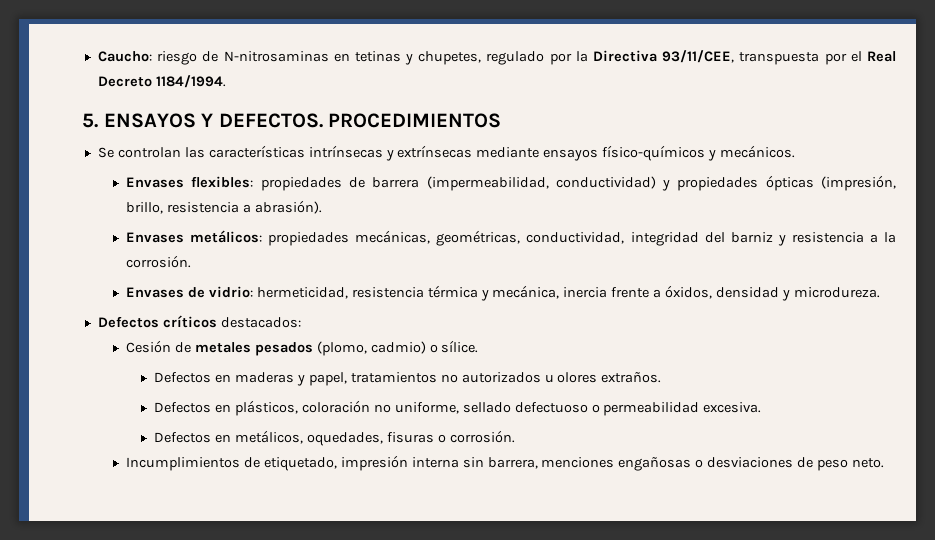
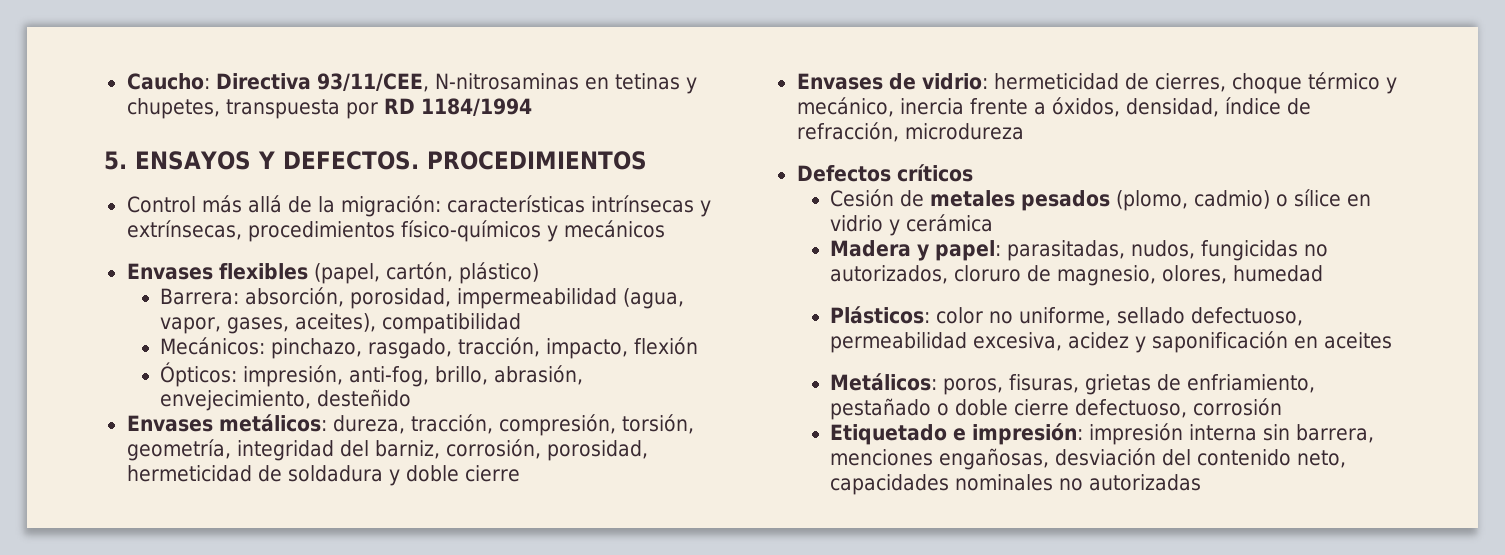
[157,51,219,65] riesgo de -> [215,73,429,92] Directiva 93/11/CEE,
[486,50,896,65] [97,75,226,88] regulado por la Directiva 93/11/CEE, transpuesta por el Real Decreto 1184/1994. -> [225,98,532,119] transpuesta por RD 1184/1994
[97,145,599,161] Se controlan las características intrínsecas y extrínsecas mediante ensayos -> [126,195,711,217] [126,220,395,242] Control más allá de la migración: características intrínsecas y extrínsecas, procedimientos
[720,145,796,158] [126,175,897,191] [126,200,322,214] [126,230,896,246] [126,255,192,268] [126,285,880,301] mecánicos. // Envases flexibles: propiedades de barrera (impermeabilidad, conductividad) y propiedades ópticas (impresión, brillo, resistencia a abrasión). // Envases metálicos: propiedades mecánicas, geométricas, conductividad, integridad del barniz y resistencia a la corrosión. // Envases de vidrio: hermeticidad, resistencia térmica y mecánica, inercia frente a óxidos, densidad y microdureza. -> [563,220,665,238] [126,262,539,284] [160,287,685,309] [160,313,522,334] [160,337,699,359] [160,362,584,387] [160,389,412,411] [126,414,694,436] [126,439,648,461] [126,465,520,486] [796,72,1397,94] [796,97,1311,117] [796,122,1024,142] mecánicos // Envases flexibles (papel, cartón, plástico) // Barrera: absorción, porosidad, impermeabilidad (agua, vapor, gases, aceites), compatibilidad // Mecánicos: pinchazo, rasgado, tracción, impacto, flexión // Ópticos: impresión, anti-fog, brillo, abrasión, envejecimiento, desteñido // Envases metálicos: dureza, tracción, compresión, torsión, geometría, integridad del barniz, corrosión, porosidad, hermeticidad de soldadura y doble cierre // Envases de vidrio: hermeticidad de cierres, choque térmico y mecánico, inercia frente a óxidos, densidad, índice de refracción, microdureza
[220,317,301,328] destacados: -> (973, 173) none
[441,340,479,353] [154,372,662,386] [154,400,762,416] [154,430,515,446] [126,457,337,471] sílice. // Defectos en maderas y papel, tratamientos no autorizados u olores extraños. // Defectos en plásticos, coloración no uniforme, sellado defectuoso o permeabilidad excesiva. // Defectos en metálicos, oquedades, fisuras o corrosión. // Incumplimientos de etiquetado, -> [1294,189,1372,207] [830,214,994,236] [830,240,1329,261] [830,265,1324,286] [830,306,1304,326] [830,331,1393,353] [830,373,1316,395] [830,398,1283,420] [830,423,1084,445] sílice en vidrio y cerámica // Madera y papel: parasitadas, nudos, fungicidas no autorizados, cloruro de magnesio, olores, humedad // Plásticos: color no uniforme, sellado defectuoso, permeabilidad excesiva, acidez y saponificación en aceites // Metálicos: poros, fisuras, grietas de enfriamiento, pestañado o doble cierre defectuoso, corrosión // Etiquetado e impresión:
[618,457,884,471] engañosas o desviaciones de peso neto. -> [939,448,1347,470] [830,474,1202,495] engañosas, desviación del contenido neto, capacidades nominales no autorizadas

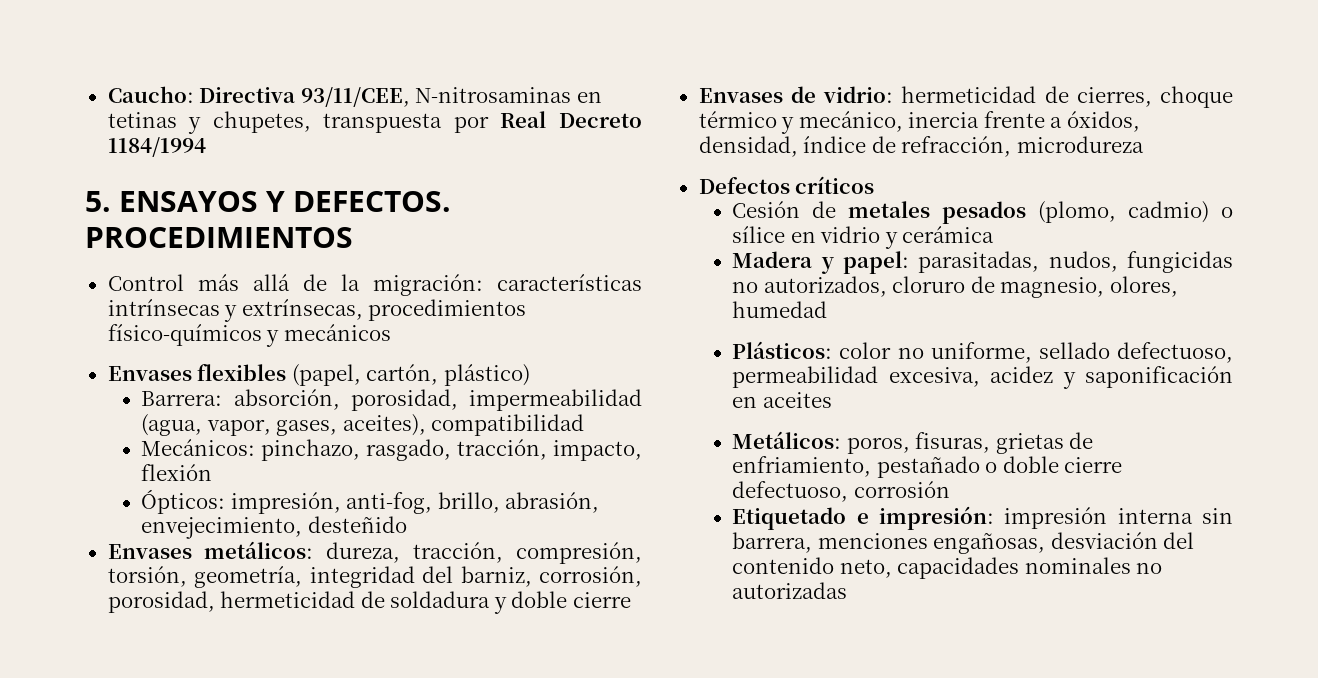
[383,98,415,114] RD -> [500,111,642,128] Real Decreto

